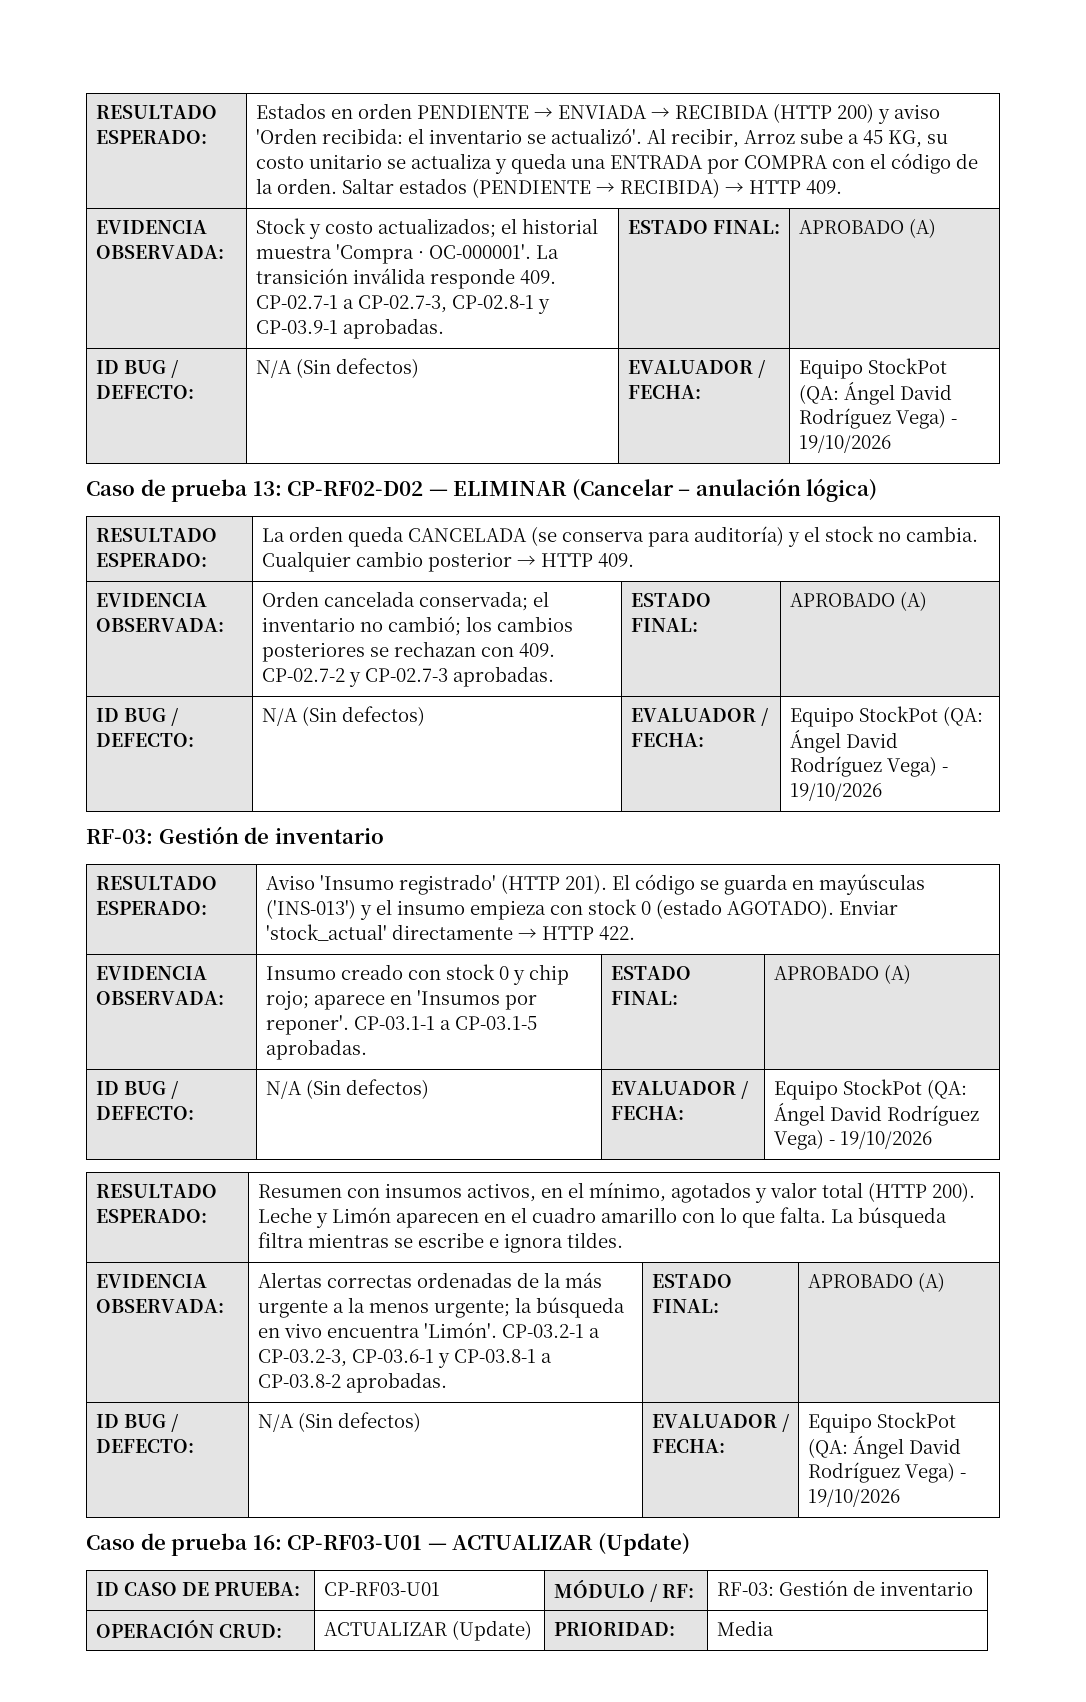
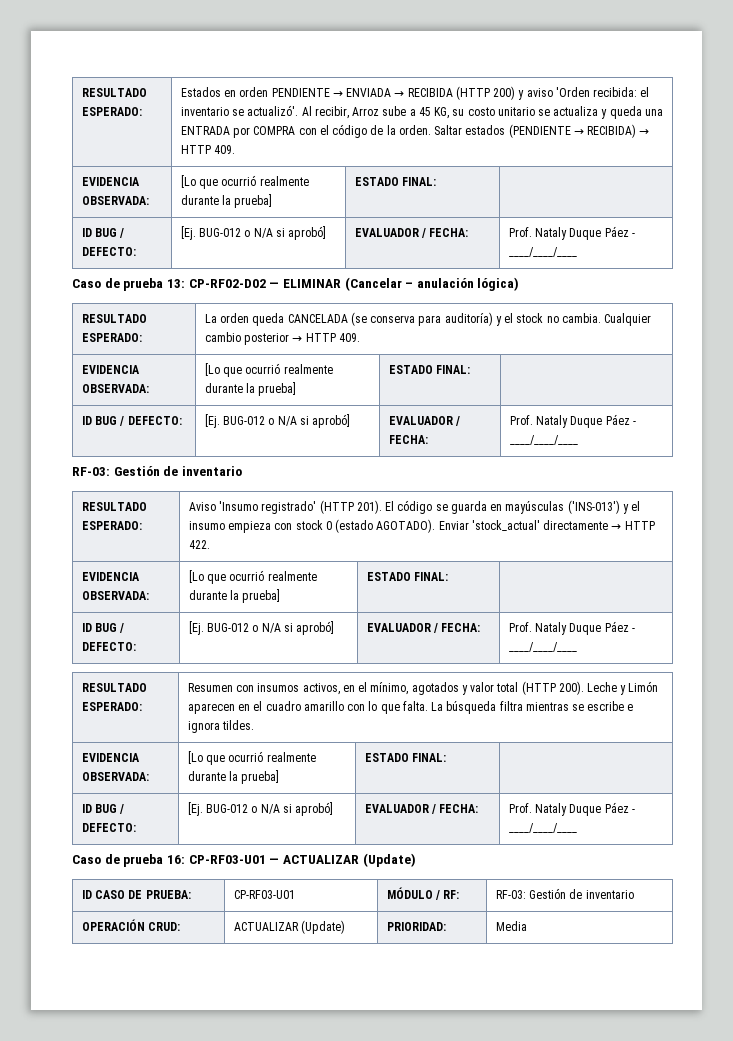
[255,218,598,239] [255,244,559,264] [255,268,556,289] [255,295,550,314] [255,318,444,339] [627,220,780,234] [798,218,936,238] [95,360,179,378] [95,385,194,399] [255,358,419,378] [627,360,766,378] [627,385,701,399] [798,358,947,379] [798,382,952,405] [798,408,957,429] [798,435,891,453] Stock y costo actualizados; el historial muestra 'Compra · OC-000001'. La transición inválida responde 409. CP-02.7-1 a CP-02.7-3, CP-02.8-1 y CP-03.9-1 aprobadas. | ESTADO FINAL: | APROBADO (A) // ID BUG / DEFECTO: | N/A (Sin defectos) | EVALUADOR / FECHA: | Equipo StockPot (QA: Ángel David Rodríguez Vega) - 19/10/2026 -> [180,175,309,189] [180,194,273,208] [354,177,437,186] [81,228,125,238] [81,247,136,256] [180,226,327,240] [354,228,469,238] [508,226,635,240] [508,247,577,257] [Lo que ocurrió realmente durante la prueba] | ESTADO FINAL: | // ID BUG / DEFECTO: | [Ej. BUG-012 o N/A si aprobó] | EVALUADOR / FECHA: | Prof. Nataly Duque Páez - ____/____/____
[261,591,549,611] [261,616,573,636] [261,641,555,662] [261,666,554,687] [630,593,711,607] [630,618,698,632] [789,591,927,611] [95,708,179,726] [95,733,194,747] [261,706,425,726] [630,708,769,726] [630,733,704,747] [789,706,983,727] [789,730,898,753] [789,756,948,777] [789,783,882,801] Orden cancelada conservada; el inventario no cambió; los cambios posteriores se rechazan con 409. CP-02.7-2 y CP-02.7-3 aprobadas. | ESTADO FINAL: | APROBADO (A) // ID BUG / DEFECTO: | N/A (Sin defectos) | EVALUADOR / FECHA: | Equipo StockPot (QA: Ángel David Rodríguez Vega) - 19/10/2026 -> [204,363,333,377] [204,382,297,396] [388,365,471,374] [81,416,182,426] [204,414,351,428] [388,416,461,426] [388,435,428,444] [509,414,636,428] [509,435,578,445] [Lo que ocurrió realmente durante la prueba] | ESTADO FINAL: | // ID BUG / DEFECTO: | [Ej. BUG-012 o N/A si aprobó] | EVALUADOR / FECHA: | Prof. Nataly Duque Páez - ____/____/____
[265,964,569,985] [265,990,537,1010] [265,1015,537,1035] [265,1039,367,1060] [610,966,691,980] [610,991,678,1005] [773,964,911,984] [95,1081,179,1099] [95,1106,194,1120] [265,1079,429,1099] [610,1081,749,1099] [610,1106,684,1120] [773,1079,967,1100] [773,1103,979,1126] [773,1129,932,1150] Insumo creado con stock 0 y chip rojo; aparece en 'Insumos por reponer'. CP-03.1-1 a CP-03.1-5 aprobadas. | ESTADO FINAL: | APROBADO (A) // ID BUG / DEFECTO: | N/A (Sin defectos) | EVALUADOR / FECHA: | Equipo StockPot (QA: Ángel David Rodríguez Vega) - 19/10/2026 -> [188,570,317,584] [188,589,281,603] [366,572,449,581] [81,623,125,633] [81,642,136,651] [188,621,335,635] [366,623,481,633] [508,621,635,635] [508,642,577,652] [Lo que ocurrió realmente durante la prueba] | ESTADO FINAL: | // ID BUG / DEFECTO: | [Ej. BUG-012 o N/A si aprobó] | EVALUADOR / FECHA: | Prof. Nataly Duque Páez - ____/____/____
[257,1272,602,1288] [257,1297,625,1318] [257,1322,600,1338] [257,1349,552,1368] [257,1372,447,1393] [651,1274,732,1288] [651,1299,719,1313] [807,1272,945,1292] [95,1414,179,1432] [95,1439,194,1453] [257,1412,421,1432] [651,1414,790,1432] [651,1439,725,1453] [807,1412,956,1433] [807,1436,961,1459] [807,1462,966,1483] [807,1489,900,1507] Alertas correctas ordenadas de la más urgente a la menos urgente; la búsqueda en vivo encuentra 'Limón'. CP-03.2-1 a CP-03.2-3, CP-03.6-1 y CP-03.8-1 a CP-03.8-2 aprobadas. | ESTADO FINAL: | APROBADO (A) // ID BUG / DEFECTO: | N/A (Sin defectos) | EVALUADOR / FECHA: | Equipo StockPot (QA: Ángel David Rodríguez Vega) - 19/10/2026 -> [187,751,316,765] [187,770,280,784] [364,753,447,762] [81,804,125,814] [81,823,136,832] [187,802,334,816] [364,804,479,814] [508,802,635,816] [508,823,577,833] [Lo que ocurrió realmente durante la prueba] | ESTADO FINAL: | // ID BUG / DEFECTO: | [Ej. BUG-012 o N/A si aprobó] | EVALUADOR / FECHA: | Prof. Nataly Duque Páez - ____/____/____

